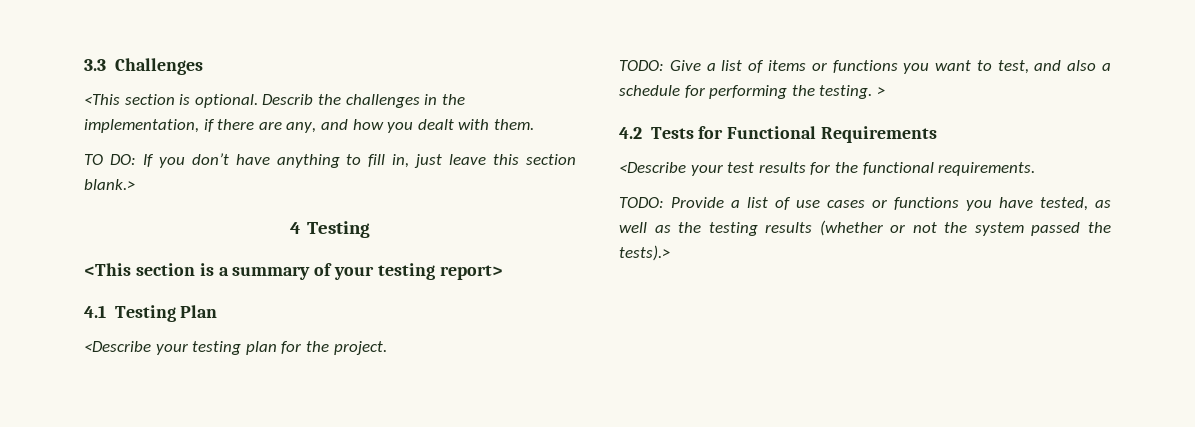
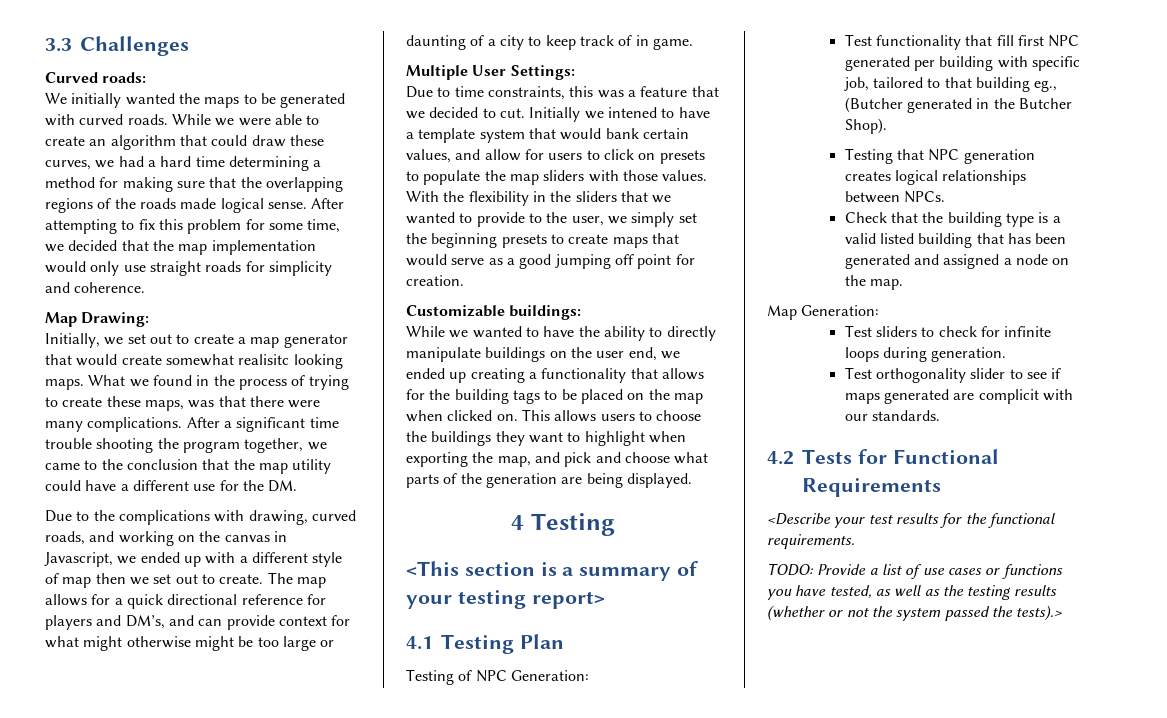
[84,94,465,108] [84,119,534,133] [84,153,576,168] [84,179,135,190] <This section is optional. Describ the challenges in the implementation, if there are any, and how you dealt with them. // TO DO: If you don’t have anything to fill in, just leave this section blank.> -> [45,72,147,83] [45,93,346,108] [45,114,320,126] [45,135,324,150] [45,156,322,171] [45,177,343,192] [45,198,345,213] [45,219,341,234] [45,240,316,255] [45,261,332,276] [45,282,146,293] [45,312,150,327] [45,333,348,348] [45,354,343,369] [45,375,349,390] [45,396,321,411] [45,417,339,432] [45,438,327,453] [45,459,332,474] [45,480,298,492] [45,510,356,525] [45,531,287,546] [44,552,343,567] [45,572,326,588] [45,594,326,609] [45,615,351,630] [45,636,335,651] [406,35,693,50] [406,65,575,80] [406,86,719,100] [406,107,710,122] [406,128,689,143] [406,149,705,164] [406,170,708,185] [406,191,672,206] [406,212,697,227] [406,233,679,248] [406,254,695,269] [406,275,464,286] [406,305,582,320] [406,326,716,341] [406,347,680,362] [406,368,704,383] [406,389,703,404] [406,409,702,422] [406,431,686,446] [406,452,709,467] [406,473,692,488] Curved roads: // We initially wanted the maps to be generated with curved roads. While we were able to create an algorithm that could draw these curves, we had a hard time determining a method for making sure that the overlapping regions of the roads made logical sense. After attempting to fix this problem for some time, we decided that the map implementation would only use straight roads for simplicity and coherence. // Map Drawing: // Initially, we set out to create a map generator that would create somewhat realisitc looking maps. What we found in the process of trying to create these maps, was that there were many complications. After a significant time trouble shooting the program together, we came to the conclusion that the map utility could have a different use for the DM. // Due to the complications with drawing, curved roads, and working on the canvas in Javascript, we ended up with a different style of map then we set out to create. The map allows for a quick directional reference for players and DM’s, and can provide context for what might otherwise might be too large or daunting of a city to keep track of in game. // Multiple User Settings: // Due to time constraints, this was a feature that we decided to cut. Initially we intened to have a template system that would bank certain values, and allow for users to click on presets to populate the map sliders with those values. With the flexibility in the sliders that we wanted to provide to the user, we simply set the beginning presets to create maps that would serve as a good jumping off point for creation. // Customizable buildings: // While we wanted to have the ability to directly manipulate buildings on the user end, we ended up creating a functionality that allows for the building tags to be placed on the map when clicked on. This allows users to choose the buildings they want to highlight when exporting the map, and pick and choose what parts of the generation are being displayed.
[84,341,387,355] [619,60,1111,74] [619,85,885,99] <Describe your testing plan for the project. // TODO: Give a list of items or functions you want to test, and also a schedule for performing the testing. > -> [406,669,589,685] [844,34,1080,50] [844,56,1080,71] [843,77,1058,92] [844,97,1072,113] [844,118,887,134] [844,148,1035,164] [844,170,1027,185] [844,191,946,203] [844,212,1061,227] [844,233,1067,248] [844,254,1070,269] [844,275,904,290] [767,305,880,320] [844,325,1052,337] [844,347,1007,362] [844,367,1062,383] [844,389,1073,404] [844,410,941,421] Testing of NPC Generation: // Test functionality that fill first NPC generated per building with specific job, tailored to that building eg., (Butcher generated in the Butcher Shop). // Testing that NPC generation creates logical relationships between NPCs. // Check that the building type is a valid listed building that has been generated and assigned a node on the map. // Map Generation: // Test sliders to check for infinite loops during generation. // Test orthogonality slider to see if maps generated are complicit with our standards.

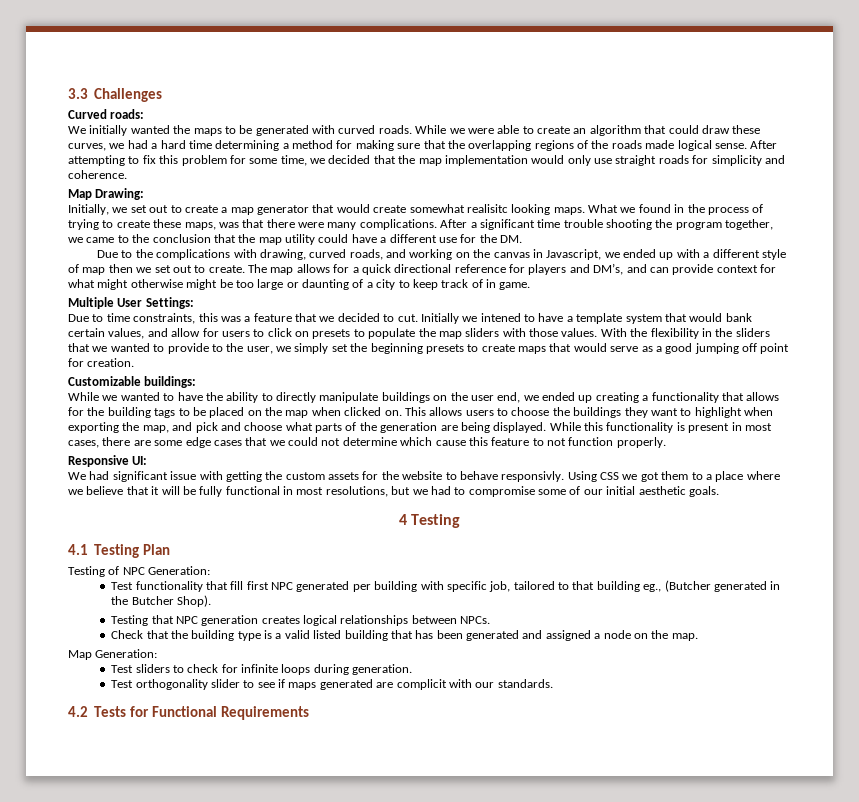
[511,513,615,536] [406,561,699,581] [406,590,605,609] // 4 Testing // <This section is a summary of your testing report> -> [549,422,772,433] [68,437,666,448] [68,455,148,467] [68,471,780,482] [68,486,719,497] [398,514,461,528] While this functionality is present in most cases, there are some edge cases that we could not determine which cause this feature to not function properly. // Responsive UI: // We had significant issue with getting the custom assets for the website to behave responsivly. Using CSS we got them to a place where we believe that it will be fully functional in most resolutions, but we had to compromise some of our initial aesthetic goals. // 4 Testing
[767,513,1055,528] [767,534,855,549] [767,563,1063,579] [767,585,1057,600] [767,605,1063,621] // <Describe your test results for the functional requirements. // TODO: Provide a list of use cases or functions you have tested, as well as the testing results (whether or not the system passed the tests).> -> (309, 713) none

